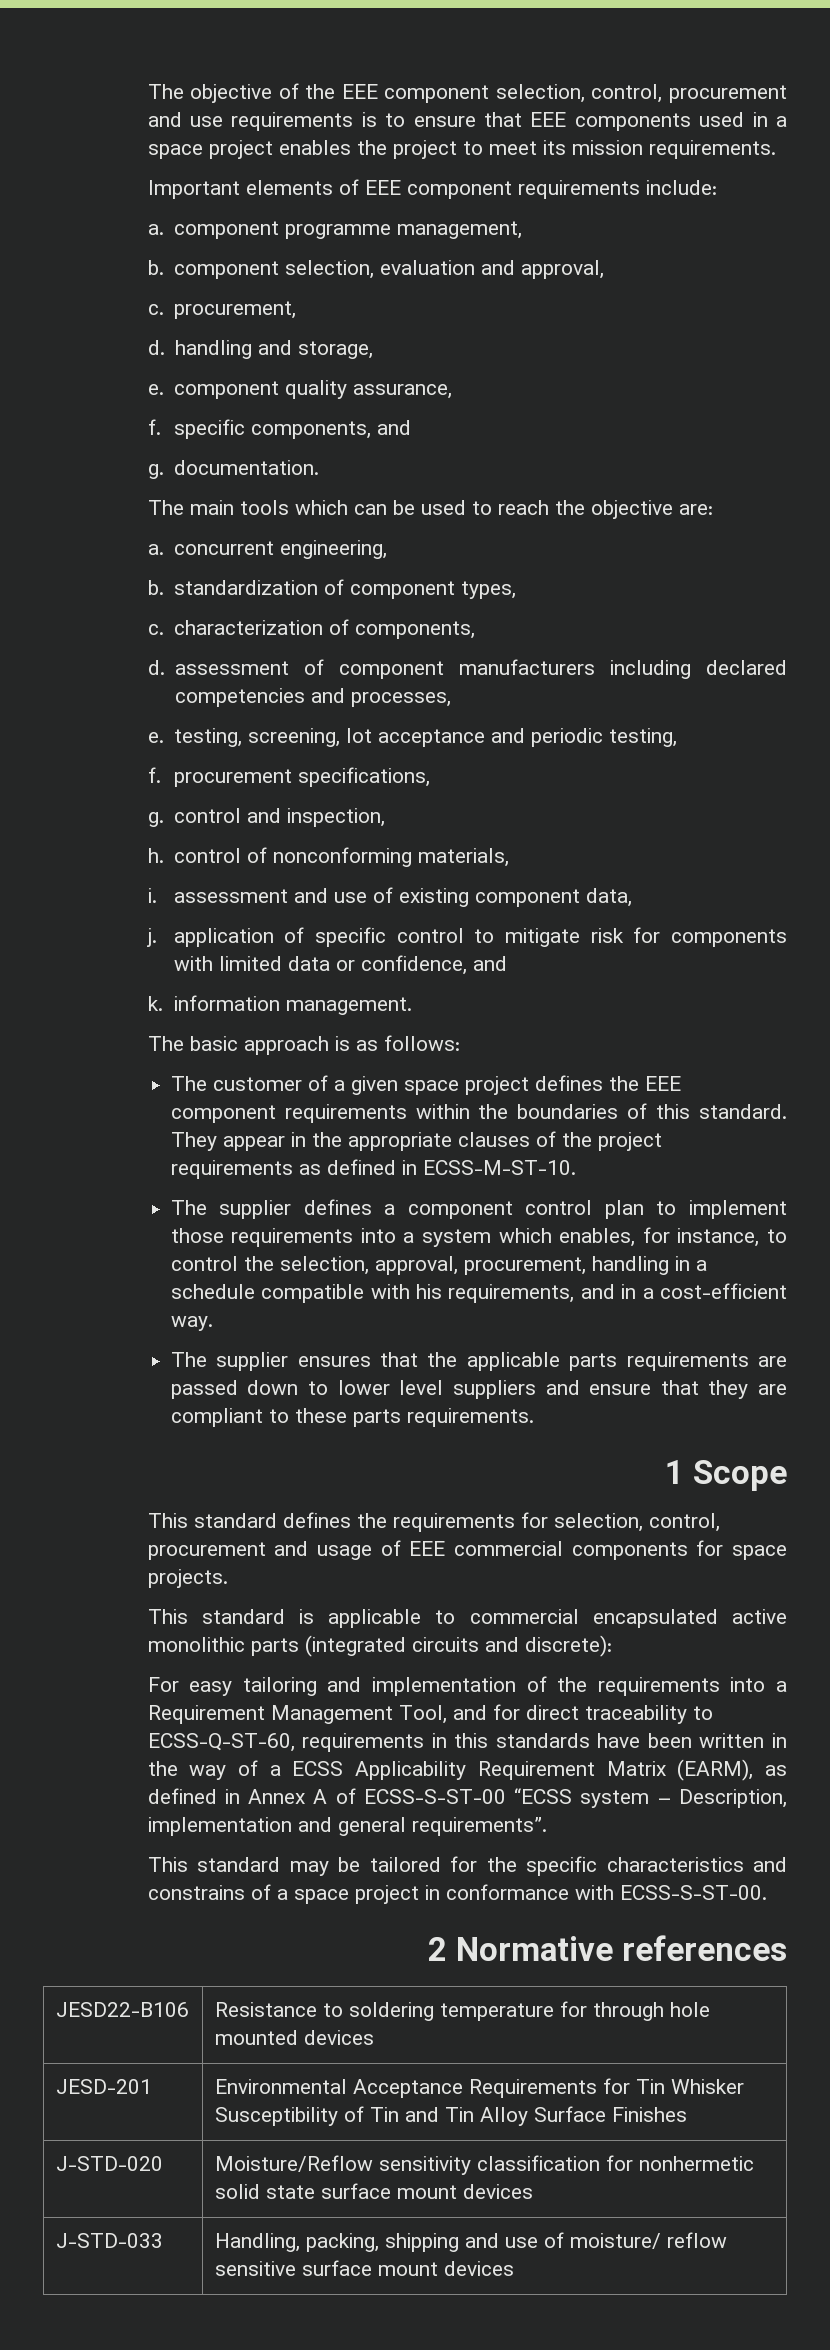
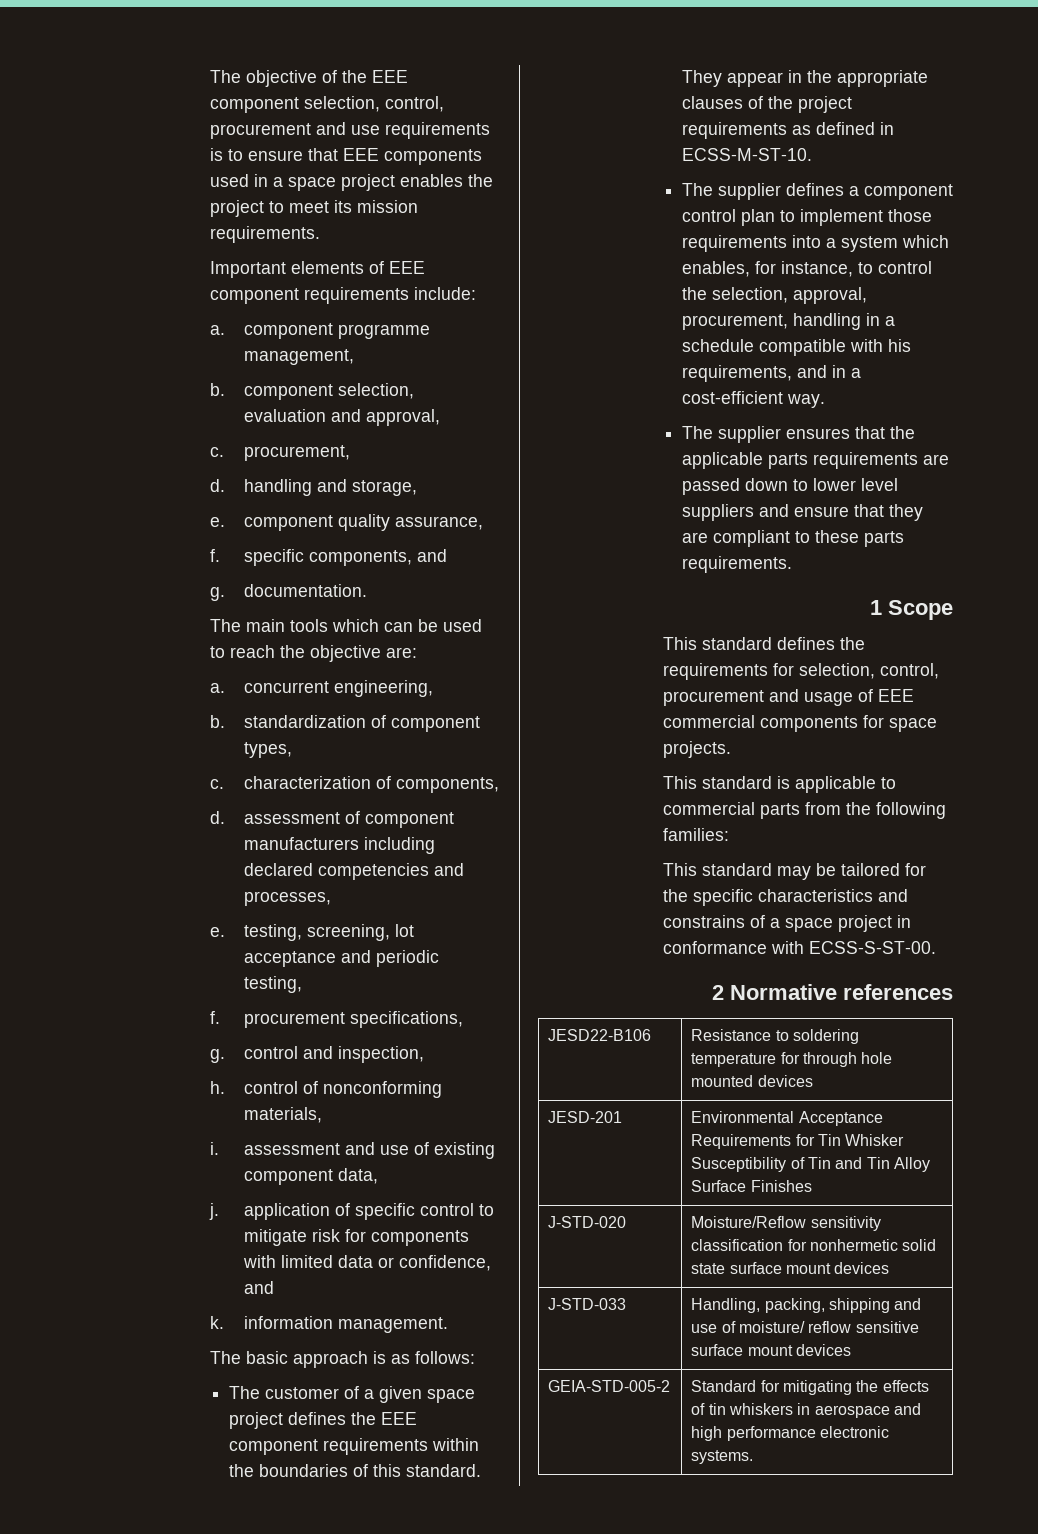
[592,1609,787,1628] [147,1635,612,1657] [147,1676,788,1696] [147,1704,713,1724] [147,1733,788,1752] [147,1759,787,1781] [147,1788,787,1808] [147,1817,547,1836] encapsulated active monolithic parts (integrated circuits and discrete): // For easy tailoring and implementation of the requirements into a Requirement Management Tool, and for direct traceability to ECSS-Q-ST-60, requirements in this standards have been written in the way of a ECSS Applicability Requirement Matrix (EARM), as defined in Annex A of ECSS-S-ST-00 “ECSS system – Description, implementation and general requirements”. -> [759,802,946,819] [662,828,729,841] parts from the following families:
(514, 2268) none -> [548,1380,671,1392] [691,1380,929,1395] [691,1403,921,1418] [691,1426,889,1441] [691,1450,754,1464] // GEIA-STD-005-2 | Standard for mitigating the effects of tin whiskers in aerospace and high performance electronic systems.

